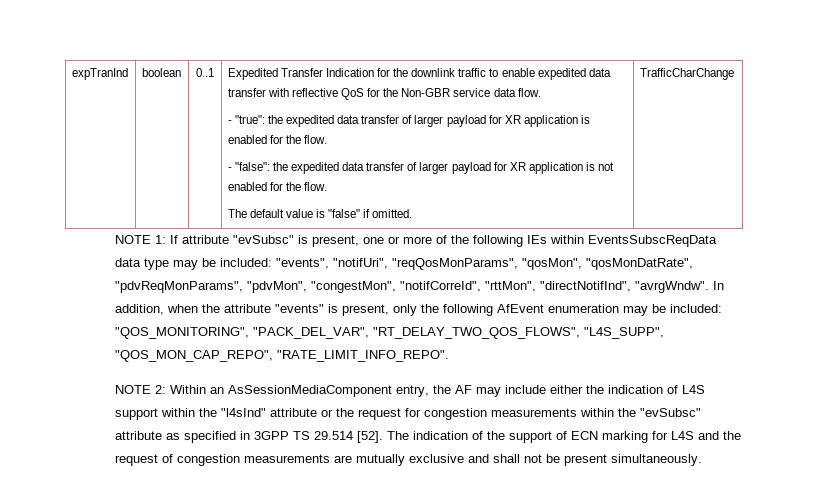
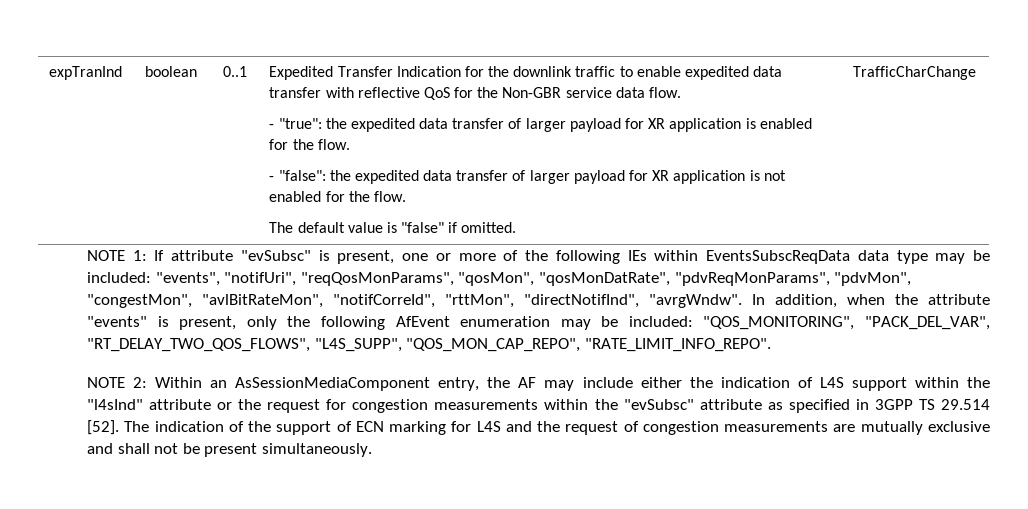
(397, 287) none -> [201,294,323,308] "avlBitRateMon",

